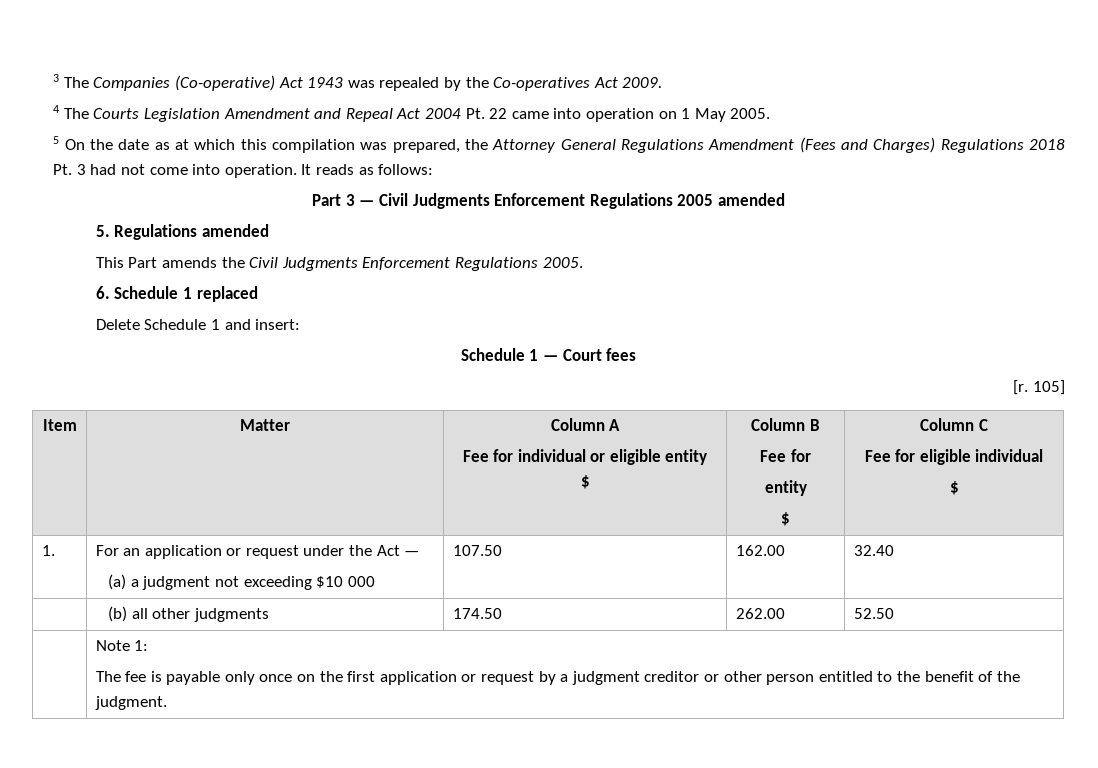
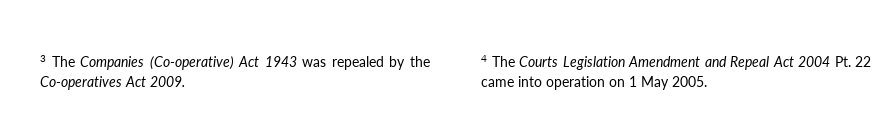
[53,136,1066,153] [53,164,434,178] [312,193,785,209] [95,224,270,240] [95,257,583,271] [95,286,258,302] [95,319,301,330] [460,348,637,361] [1013,380,1065,395] [42,419,77,431] [240,419,290,431] [550,418,621,431] [462,449,708,465] [580,475,590,489] [751,418,820,431] [760,449,811,462] [764,480,807,496] [781,512,790,526] [920,418,988,431] [864,449,1044,465] [949,481,959,495] [41,545,55,556] [95,545,420,559] [108,574,375,590] [452,545,502,556] [735,545,785,556] [853,545,894,556] [108,606,270,622] [452,608,502,619] [735,608,785,619] [853,608,894,619] [95,640,149,651] [95,671,1020,685] [94,696,167,710] // 5 On the date as at which this compilation was prepared, the Attorney General Regulations Amendment (Fees and Charges) Regulations 2018 Pt. 3 had not come into operation. It reads as follows: // Part 3 — Civil Judgments Enforcement Regulations 2005 amended // 5. Regulations amended // This Part amends the Civil Judgments Enforcement Regulations 2005. // 6. Schedule 1 replaced // Delete Schedule 1 and insert: // Schedule 1 — Court fees // [r. 105] // Item | Matter | Column A // Fee for individual or eligible entity // $ | Column B // Fee for // entity // $ | Column C // Fee for eligible individual // $ // 1. | For an application or request under the Act — // (a) a judgment not exceeding $10 000 | 107.50 | 162.00 | 32.40 // | (b) all other judgments | 174.50 | 262.00 | 52.50 // | Note 1: // The fee is payable only once on the first application or request by a judgment creditor or other person entitled to the benefit of the judgment. -> (708, 81) none

